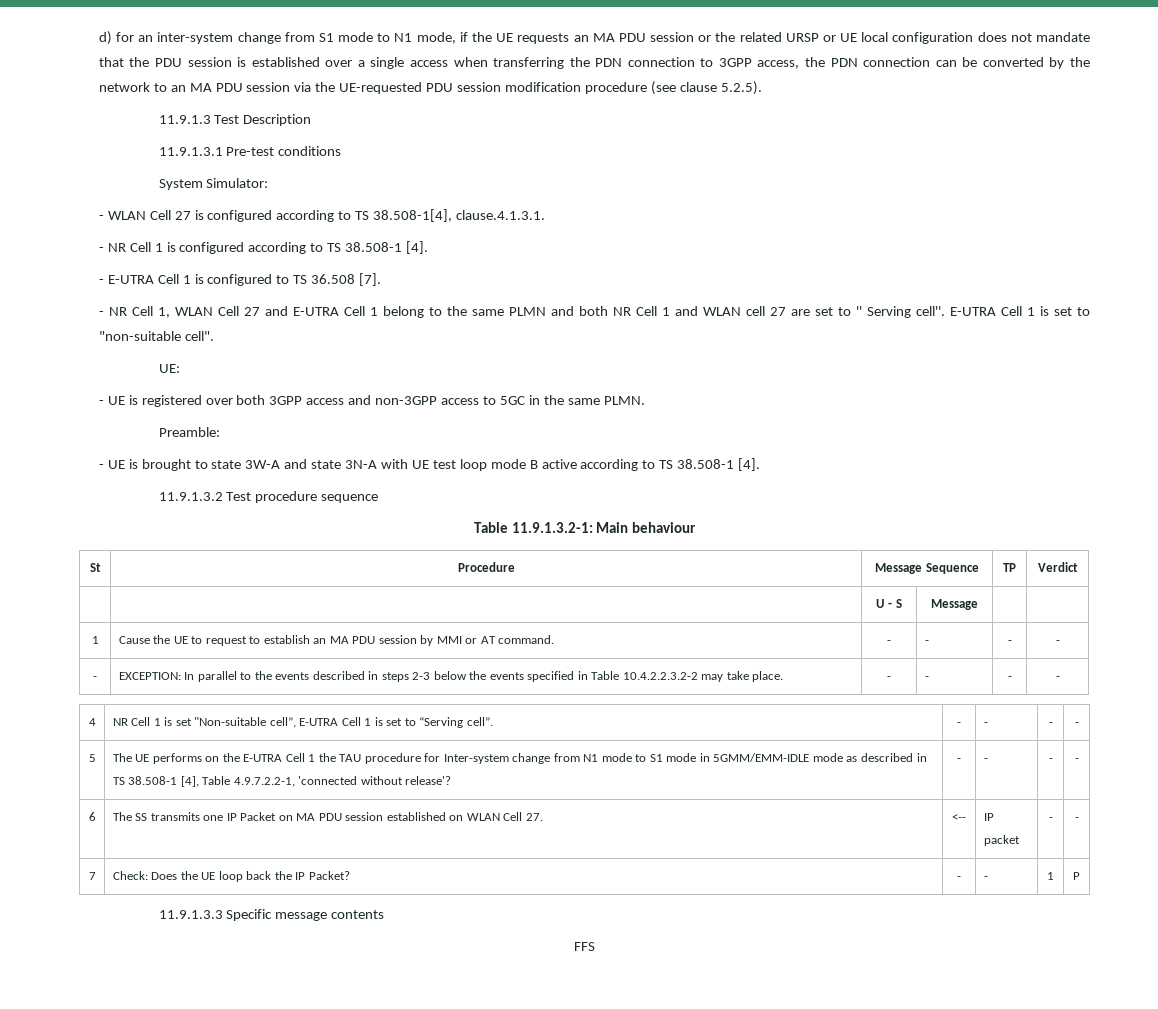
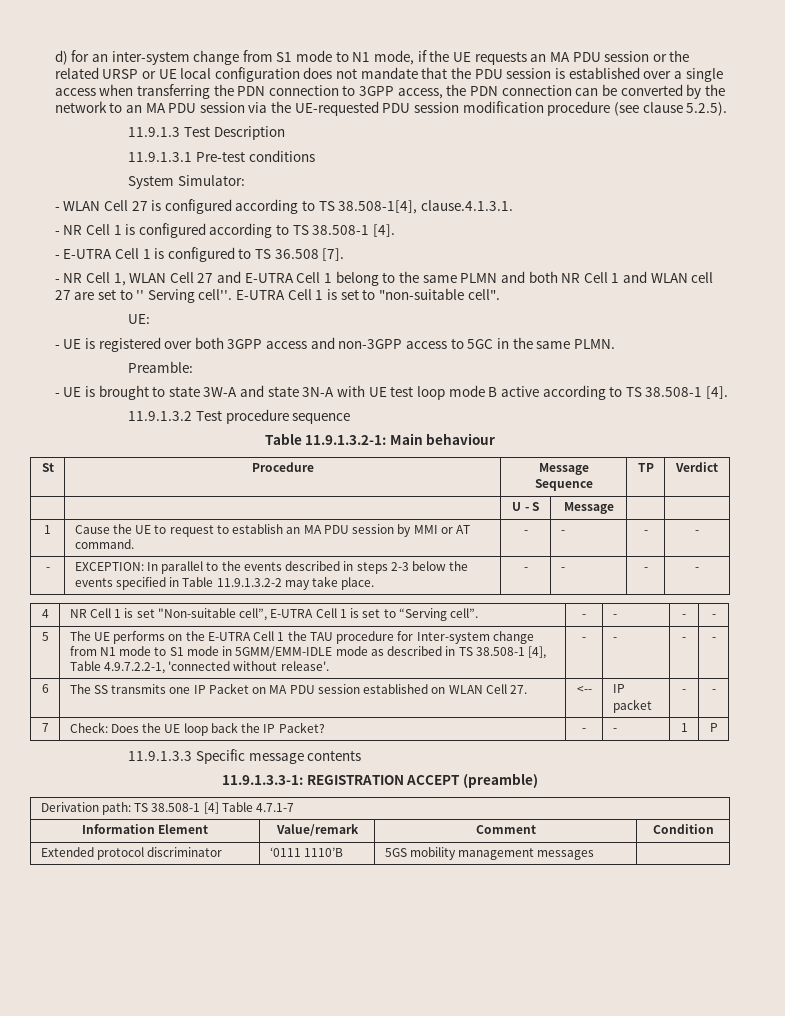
[622,672,698,680] 10.4.2.2.3.2-2 -> [216,578,282,587] 11.9.1.3.2-2
[405,776,452,785] release'? -> [280,661,329,671] release'.
[574,942,595,951] FFS -> [222,773,538,788] [40,802,295,815] [81,824,209,834] [275,824,359,836] [475,825,536,834] [652,824,714,834] [40,847,223,860] [269,847,343,857] [384,847,595,860] 11.9.1.3.3-1: REGISTRATION ACCEPT (preamble) // Derivation path: TS 38.508-1 [4] Table 4.7.1-7 // Information Element | Value/remark | Comment | Condition // Extended protocol discriminator | ‘0111 1110’B | 5GS mobility management messages |

